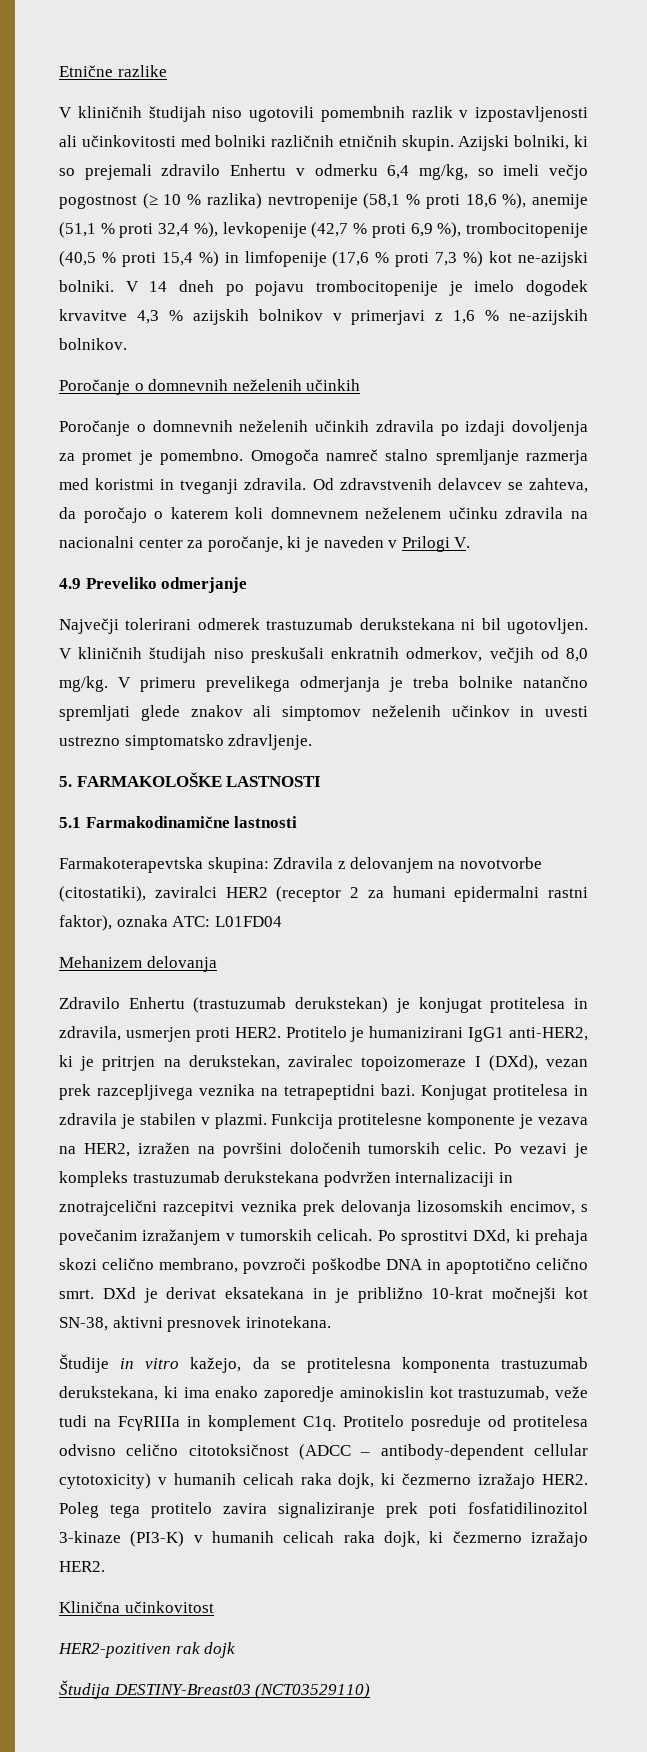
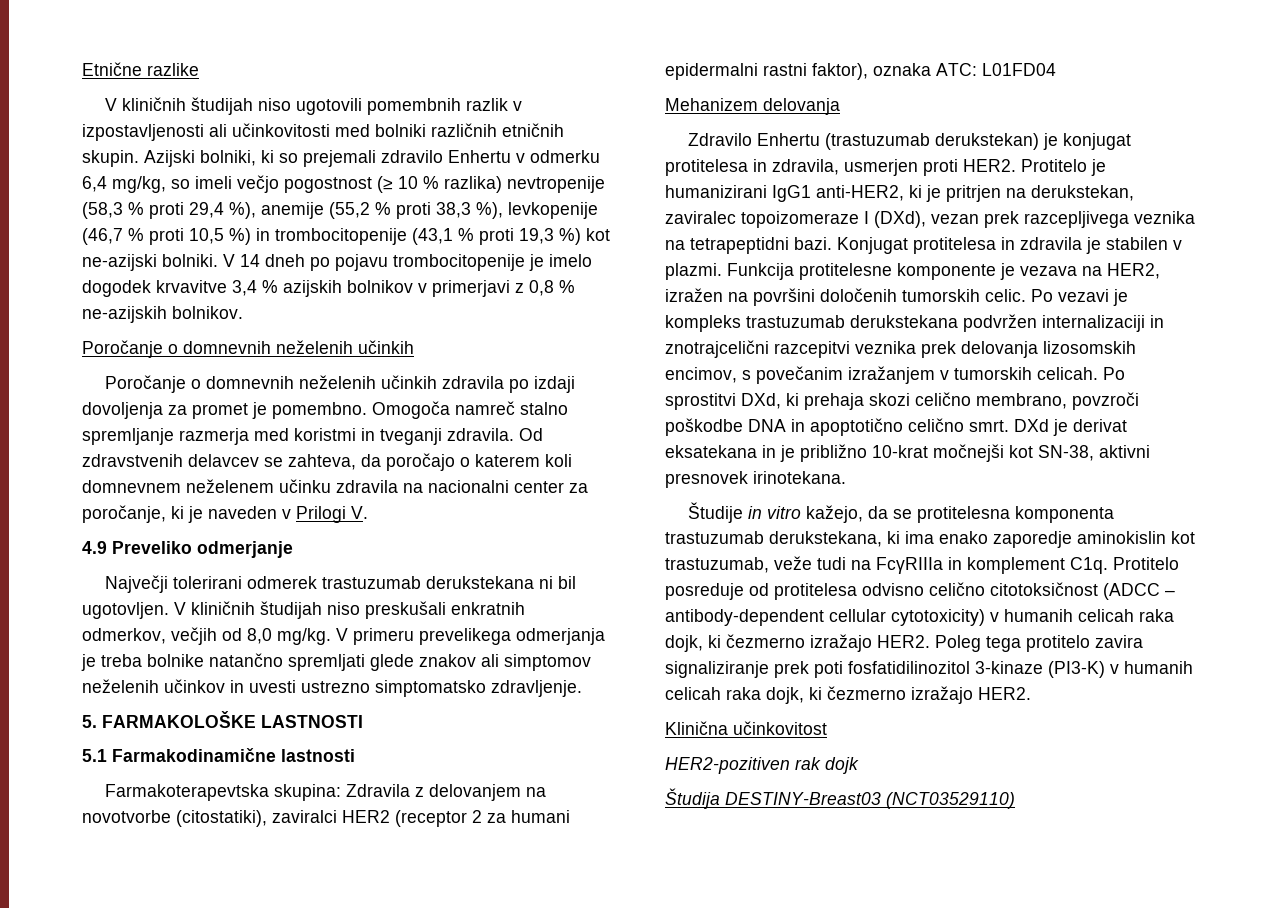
[363,193,497,209] (58,1 % proti 18,6 -> [82,202,224,219] (58,3 % proti 29,4
[59,222,190,238] (51,1 % proti 32,4 -> [329,202,471,219] (55,2 % proti 38,3
[311,222,589,238] [59,251,458,267] (42,7 % proti 6,9 %), trombocitopenije (40,5 % proti 15,4 %) in limfopenije (17,6 % proti 7,3 -> [82,228,554,245] (46,7 % proti 10,5 %) in trombocitopenije (43,1 % proti 19,3
[136,310,159,324] 4,3 -> [232,280,257,296] 3,4
[453,310,476,324] 1,6 -> [529,280,554,296] 0,8

